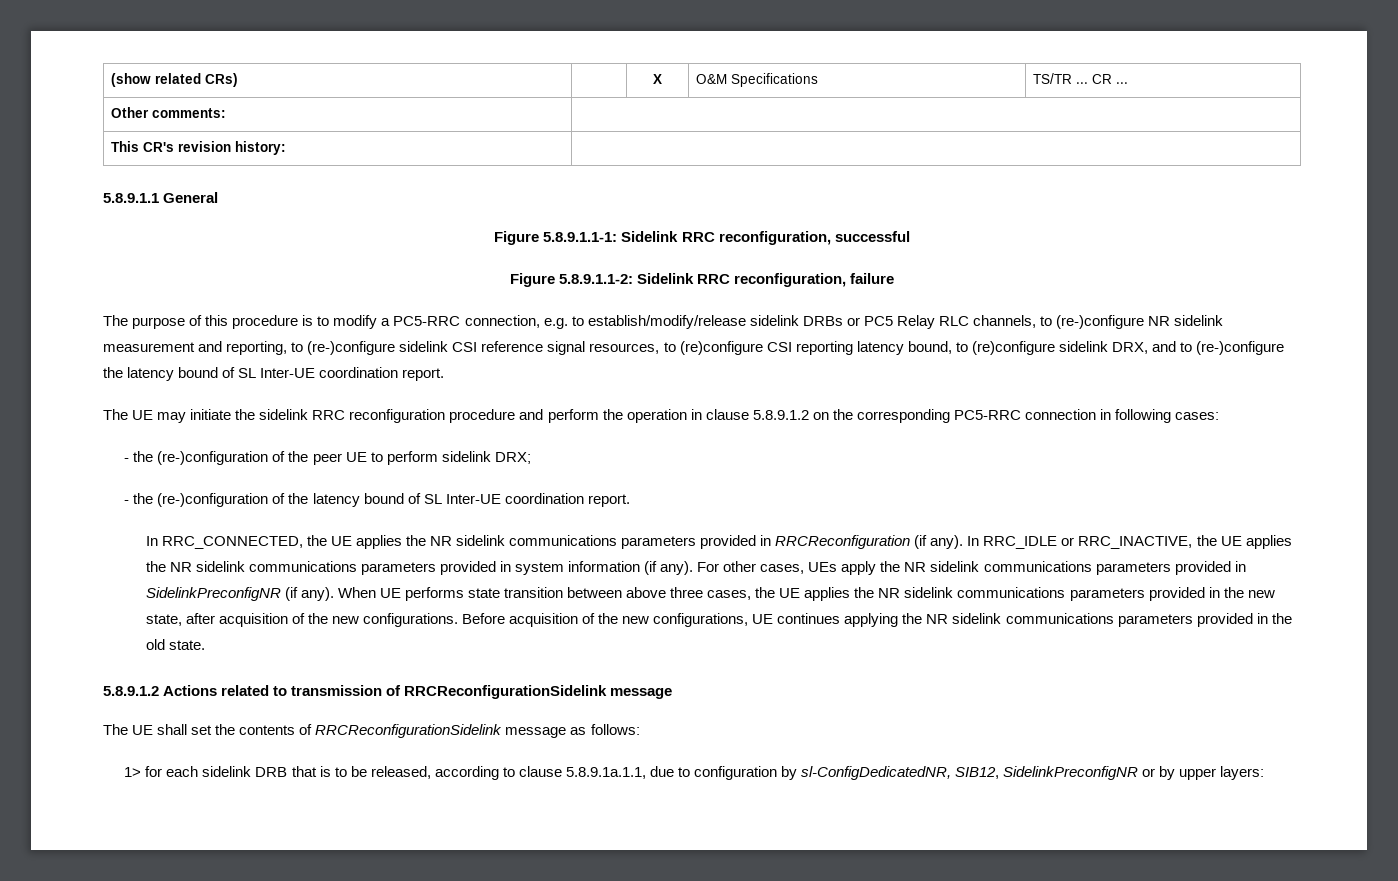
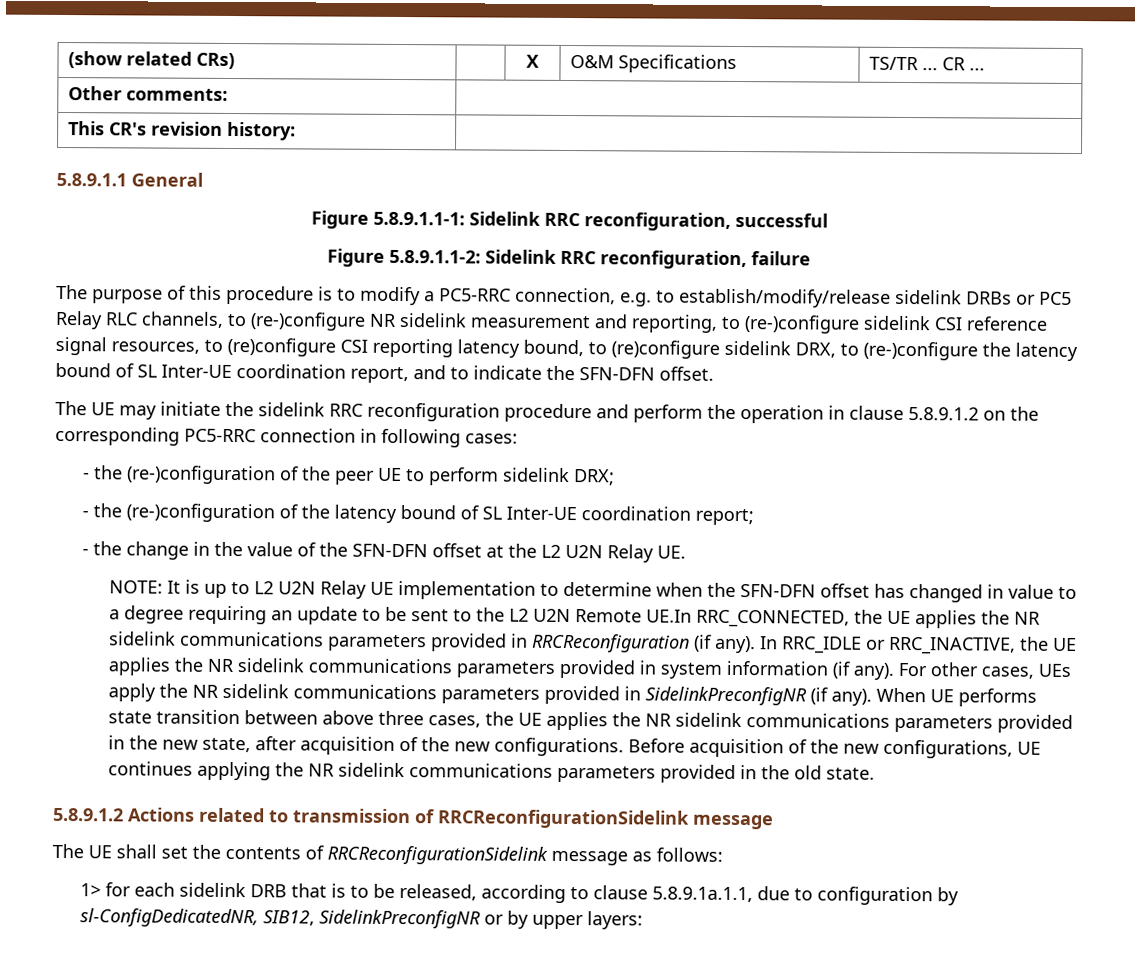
[1151,341,1176,352] and -> (836, 350) none
[402,368,445,381] report. -> [350,365,714,384] report, and to indicate the SFN-DFN offset.
[587,494,630,507] [145,536,158,546] report. // In -> [694,508,754,526] [81,541,686,563] [109,579,1078,603] [109,605,693,625] report; // - the change in the value of the SFN-DFN offset at the L2 U2N Relay UE. // NOTE: It is up to L2 U2N Relay UE implementation to determine when the SFN-DFN offset has changed in value to a degree requiring an update to be sent to the L2 U2N Remote UE.In

